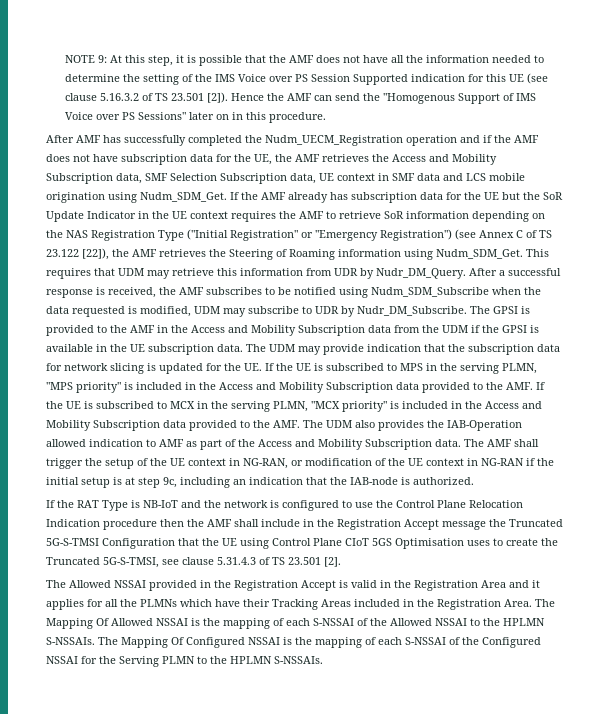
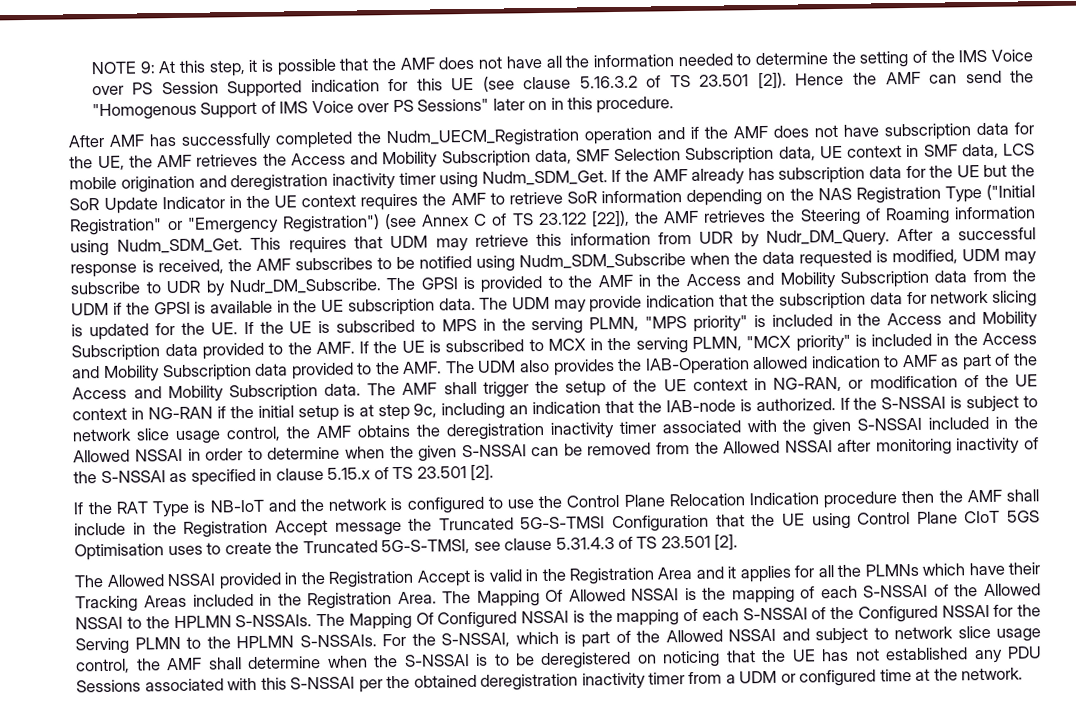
[417,173,464,181] data and -> [961,143,999,159] data,
(106, 197) none -> [198,172,436,192] and deregistration inactivity timer
(475, 481) none -> [839,395,1039,413] [72,416,1039,445] [73,437,1040,463] [73,464,495,486] If the S-NSSAI is subject to network slice usage control, the AMF obtains the deregistration inactivity timer associated with the given S-NSSAI included in the Allowed NSSAI in order to determine when the given S-NSSAI can be removed from the Allowed NSSAI after monitoring inactivity of the S-NSSAI as specified in clause 5.15.x of TS 23.501 [2].
(324, 660) none -> [382,625,1041,648] [76,646,1042,674] [76,667,1024,693] For the S-NSSAI, which is part of the Allowed NSSAI and subject to network slice usage control, the AMF shall determine when the S-NSSAI is to be deregistered on noticing that the UE has not established any PDU Sessions associated with this S-NSSAI per the obtained deregistration inactivity timer from a UDM or configured time at the network.

